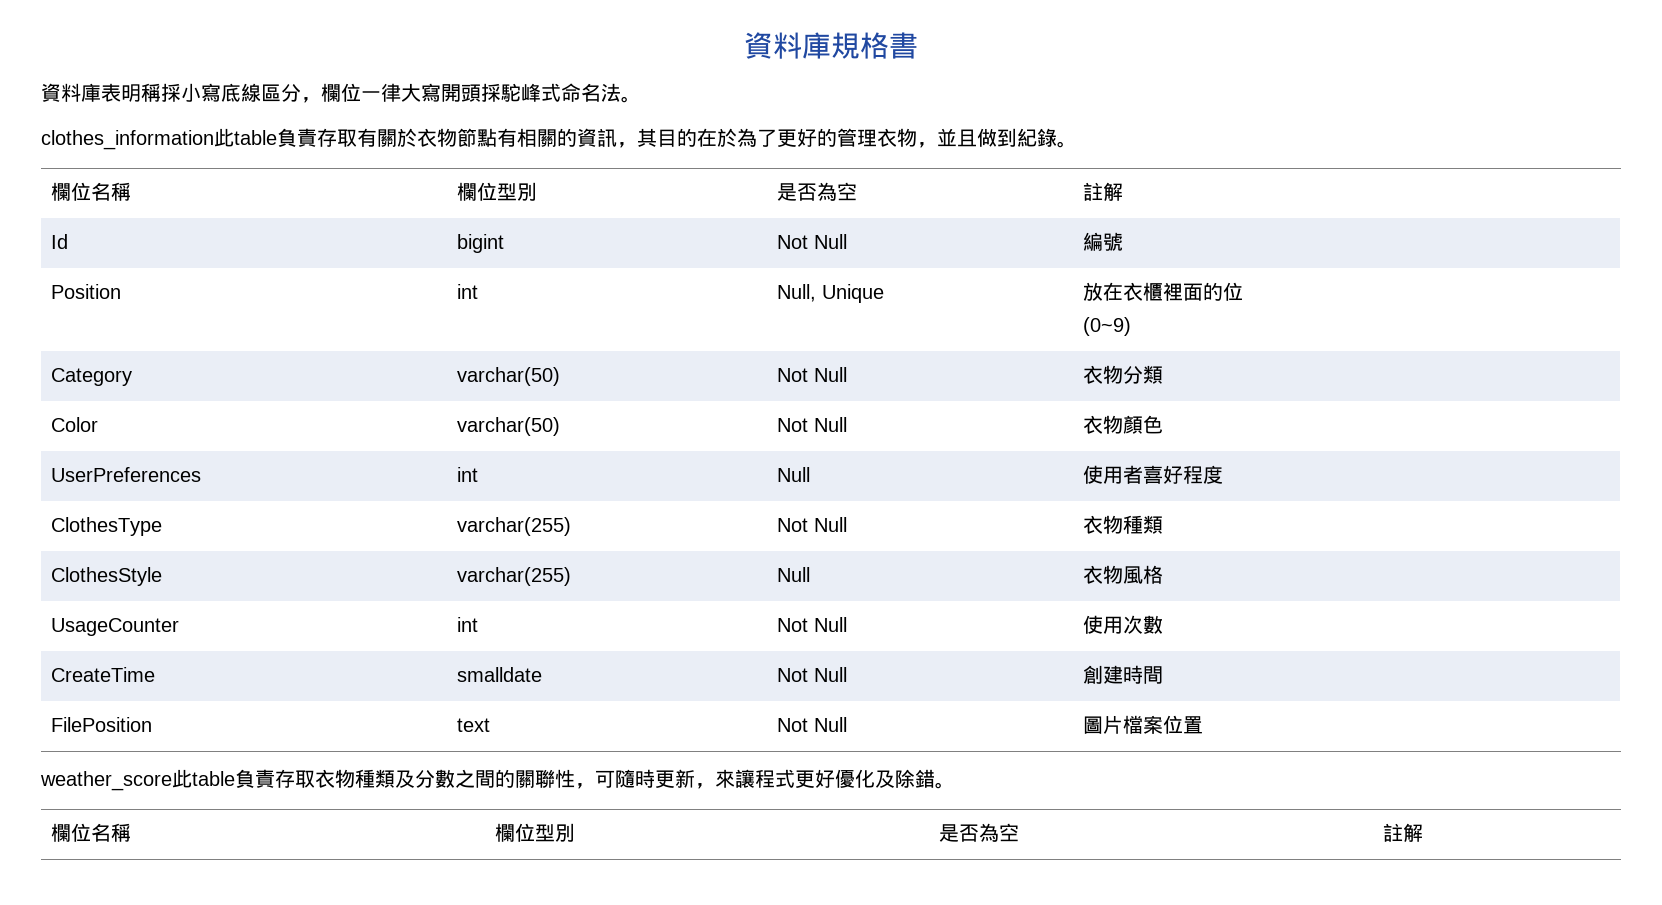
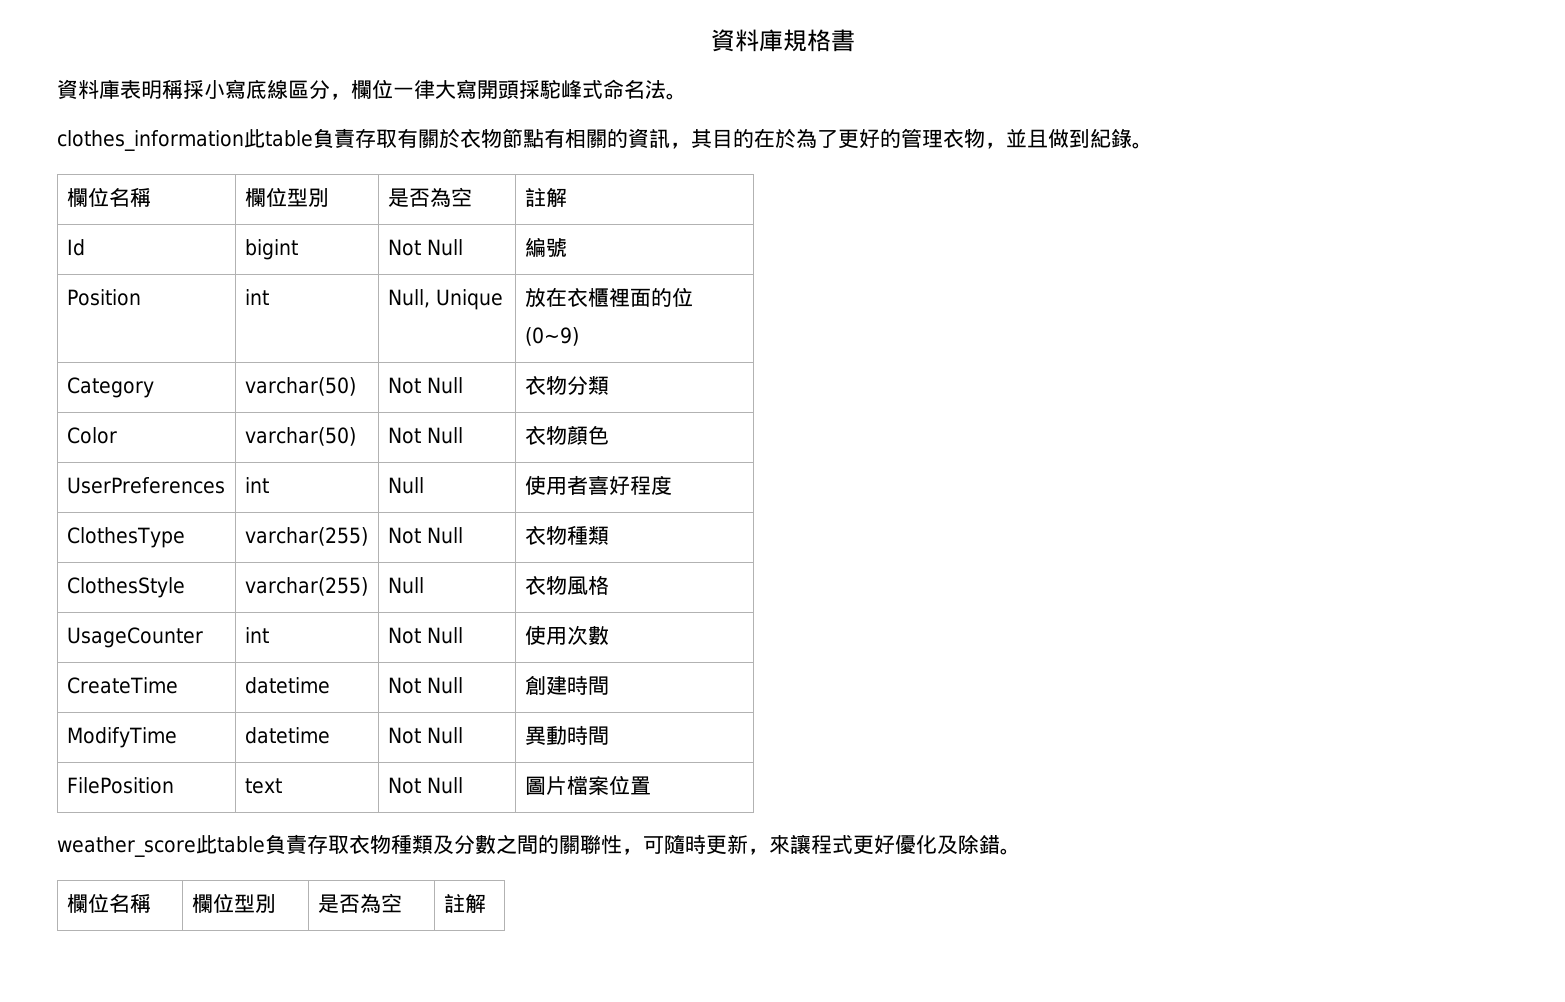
[456,667,542,682] smalldate -> [244,677,330,694] datetime
(1163, 675) none -> [66,727,177,748] [244,727,330,744] [387,727,463,744] [524,725,609,745] // ModifyTime | datetime | Not Null | 異動時間

